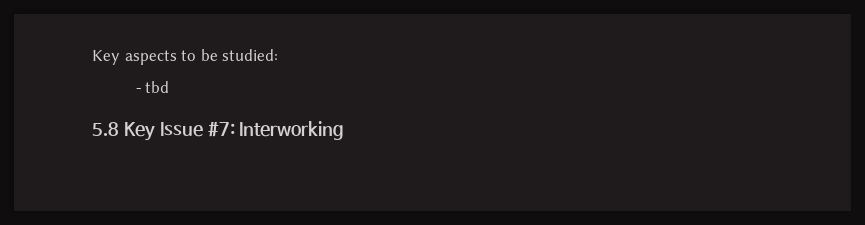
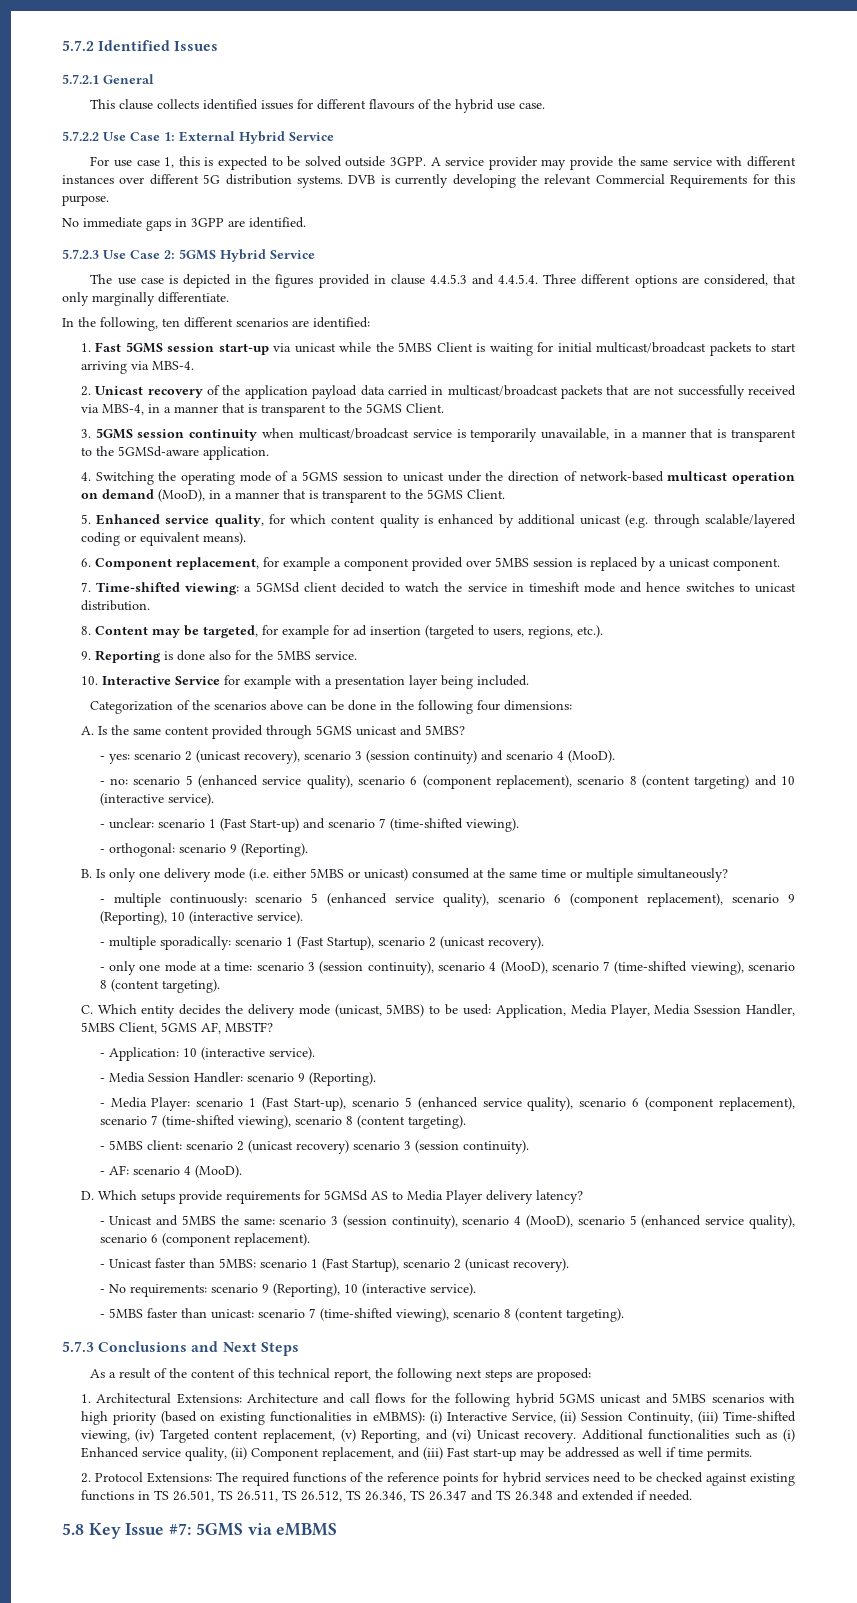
[92,49,279,65] [134,81,170,93] Key aspects to be studied: // - tbd -> [62,40,219,51] [62,74,154,84] [90,99,546,113] [62,131,334,144] [90,156,796,170] [62,174,795,188] [62,195,109,206] [62,217,306,231] [62,249,315,262] [90,274,796,288] [62,292,229,306] [62,317,370,331] [80,342,796,356] [80,361,194,374] [80,385,797,399] [80,403,444,417] [80,428,797,442] [80,446,269,460] [80,471,796,485] [80,489,505,503] [80,514,797,528] [80,532,246,546] [80,557,780,571] [80,582,796,595] [80,600,150,611] [80,625,603,639] [80,650,357,663] [80,675,529,689] [90,700,573,714] [80,725,465,739] [99,750,615,764] [99,775,796,789] [99,793,214,806] [99,818,519,832] [99,843,308,857] [80,868,728,882] [99,893,795,907] [99,911,303,925] [99,936,544,950] [99,961,796,975] [99,979,220,993] [80,1004,795,1018] [80,1022,273,1034] [99,1047,315,1061] [99,1072,376,1086] [99,1097,796,1111] [99,1115,466,1129] [99,1140,529,1154] [99,1165,242,1178] [80,1190,583,1204] [99,1215,796,1229] [99,1233,310,1247] [99,1258,569,1272] [99,1283,476,1297] [99,1308,624,1322] [62,1341,299,1356] [90,1368,592,1382] [80,1393,796,1407] [80,1411,796,1425] [80,1429,795,1443] [80,1447,752,1461] [80,1472,795,1486] [80,1490,692,1502] 5.7.2 Identified Issues // 5.7.2.1 General // This clause collects identified issues for different flavours of the hybrid use case. // 5.7.2.2 Use Case 1: External Hybrid Service // For use case 1, this is expected to be solved outside 3GPP. A service provider may provide the same service with different instances over different 5G distribution systems. DVB is currently developing the relevant Commercial Requirements for this purpose. // No immediate gaps in 3GPP are identified. // 5.7.2.3 Use Case 2: 5GMS Hybrid Service // The use case is depicted in the figures provided in clause 4.4.5.3 and 4.4.5.4. Three different options are considered, that only marginally differentiate. // In the following, ten different scenarios are identified: // 1. Fast 5GMS session start-up via unicast while the 5MBS Client is waiting for initial multicast/broadcast packets to start arriving via MBS-4. // 2. Unicast recovery of the application payload data carried in multicast/broadcast packets that are not successfully received via MBS-4, in a manner that is transparent to the 5GMS Client. // 3. 5GMS session continuity when multicast/broadcast service is temporarily unavailable, in a manner that is transparent to the 5GMSd-aware application. // 4. Switching the operating mode of a 5GMS session to unicast under the direction of network-based multicast operation on demand (MooD), in a manner that is transparent to the 5GMS Client. // 5. Enhanced service quality, for which content quality is enhanced by additional unicast (e.g. through scalable/layered coding or equivalent means). // 6. Component replacement, for example a component provided over 5MBS session is replaced by a unicast component. // 7. Time-shifted viewing: a 5GMSd client decided to watch the service in timeshift mode and hence switches to unicast distribution. // 8. Content may be targeted, for example for ad insertion (targeted to users, regions, etc.). // 9. Reporting is done also for the 5MBS service. // 10. Interactive Service for example with a presentation layer being included. // Categorization of the scenarios above can be done in the following four dimensions: // A. Is the same content provided through 5GMS unicast and 5MBS? // - yes: scenario 2 (unicast recovery), scenario 3 (session continuity) and scenario 4 (MooD). // - no: scenario 5 (enhanced service quality), scenario 6 (component replacement), scenario 8 (content targeting) and 10 (interactive service). // - unclear: scenario 1 (Fast Start-up) and scenario 7 (time-shifted viewing). // - orthogonal: scenario 9 (Reporting). // B. Is only one delivery mode (i.e. either 5MBS or unicast) consumed at the same time or multiple simultaneously? // - multiple continuously: scenario 5 (enhanced service quality), scenario 6 (component replacement), scenario 9 (Reporting), 10 (interactive service). // - multiple sporadically: scenario 1 (Fast Startup), scenario 2 (unicast recovery). // - only one mode at a time: scenario 3 (session continuity), scenario 4 (MooD), scenario 7 (time-shifted viewing), scenario 8 (content targeting). // C. Which entity decides the delivery mode (unicast, 5MBS) to be used: Application, Media Player, Media Ssession Handler, 5MBS Client, 5GMS AF, MBSTF? // - Application: 10 (interactive service). // - Media Session Handler: scenario 9 (Reporting). // - Media Player: scenario 1 (Fast Start-up), scenario 5 (enhanced service quality), scenario 6 (component replacement), scenario 7 (time-shifted viewing), scenario 8 (content targeting). // - 5MBS client: scenario 2 (unicast recovery) scenario 3 (session continuity). // - AF: scenario 4 (MooD). // D. Which setups provide requirements for 5GMSd AS to Media Player delivery latency? // - Unicast and 5MBS the same: scenario 3 (session continuity), scenario 4 (MooD), scenario 5 (enhanced service quality), scenario 6 (component replacement). // - Unicast faster than 5MBS: scenario 1 (Fast Startup), scenario 2 (unicast recovery). // - No requirements: scenario 9 (Reporting), 10 (interactive service). // - 5MBS faster than unicast: scenario 7 (time-shifted viewing), scenario 8 (content targeting). // 5.7.3 Conclusions and Next Steps // As a result of the content of this technical report, the following next steps are proposed: // 1. Architectural Extensions: Architecture and call flows for the following hybrid 5GMS unicast and 5MBS scenarios with high priority (based on existing functionalities in eMBMS): (i) Interactive Service, (ii) Session Continuity, (iii) Time-shifted viewing, (iv) Targeted content replacement, (v) Reporting, and (vi) Unicast recovery. Additional functionalities such as (i) Enhanced service quality, (ii) Component replacement, and (iii) Fast start-up may be addressed as well if time permits. // 2. Protocol Extensions: The required functions of the reference points for hybrid services need to be checked against existing functions in TS 26.501, TS 26.511, TS 26.512, TS 26.346, TS 26.347 and TS 26.348 and extended if needed.
[239,121,345,140] Interworking -> [195,1523,338,1536] 5GMS via eMBMS

